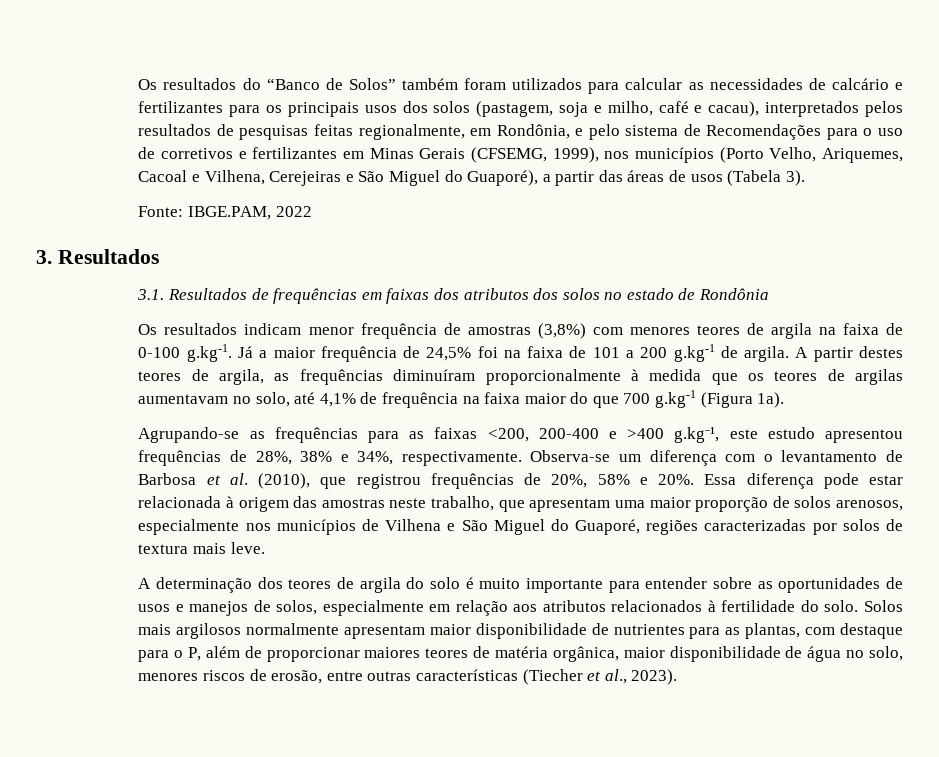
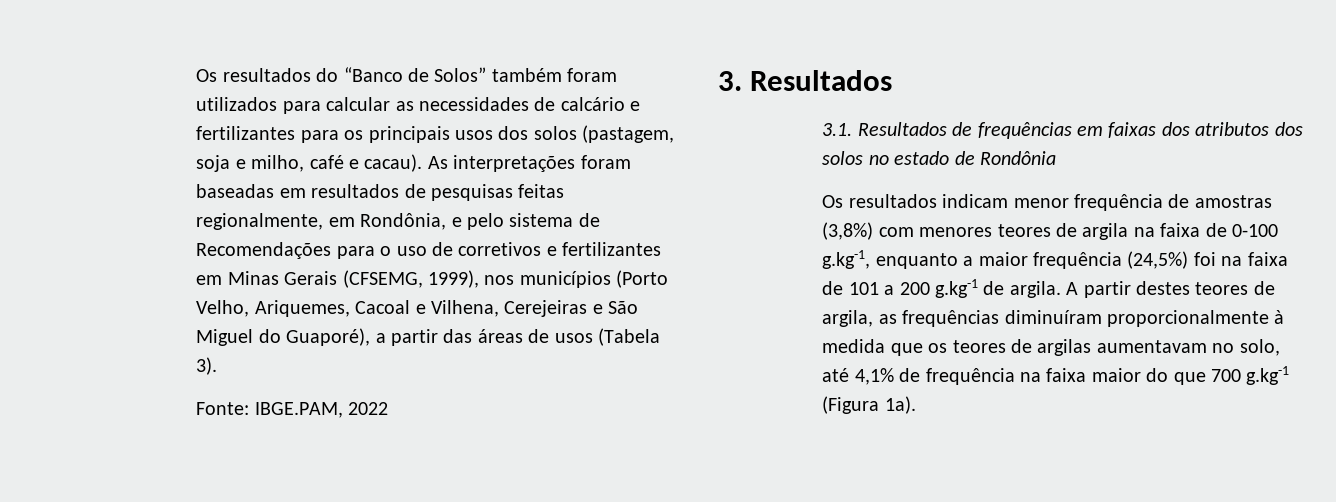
[708,101,903,117] cacau), interpretados pelos -> [364,154,631,172] [196,184,306,198] cacau). As interpretações foram baseadas em
[186,344,253,362] g.kg-1. Já -> [822,250,958,269] g.kg-1, enquanto
[403,346,472,361] de 24,5% -> [1127,251,1189,269] (24,5%)
[138,427,904,443] [138,450,904,466] [138,473,903,489] [138,496,904,512] [138,519,904,535] [138,542,265,554] [138,577,903,593] [138,600,903,616] [138,623,904,639] [138,646,903,662] [138,669,678,685] // Agrupando-se as frequências para as faixas <200, 200-400 e >400 g.kg⁻¹, este estudo apresentou frequências de 28%, 38% e 34%, respectivamente. Observa-se um diferença com o levantamento de Barbosa et al. (2010), que registrou frequências de 20%, 58% e 20%. Essa diferença pode estar relacionada à origem das amostras neste trabalho, que apresentam uma maior proporção de solos arenosos, especialmente nos municípios de Vilhena e São Miguel do Guaporé, regiões caracterizadas por solos de textura mais leve. // A determinação dos teores de argila do solo é muito importante para entender sobre as oportunidades de usos e manejos de solos, especialmente em relação aos atributos relacionados à fertilidade do solo. Solos mais argilosos normalmente apresentam maior disponibilidade de nutrientes para as plantas, com destaque para o P, além de proporcionar maiores teores de matéria orgânica, maior disponibilidade de água no solo, menores riscos de erosão, entre outras características (Tiecher et al., 2023). -> (916, 405) none

